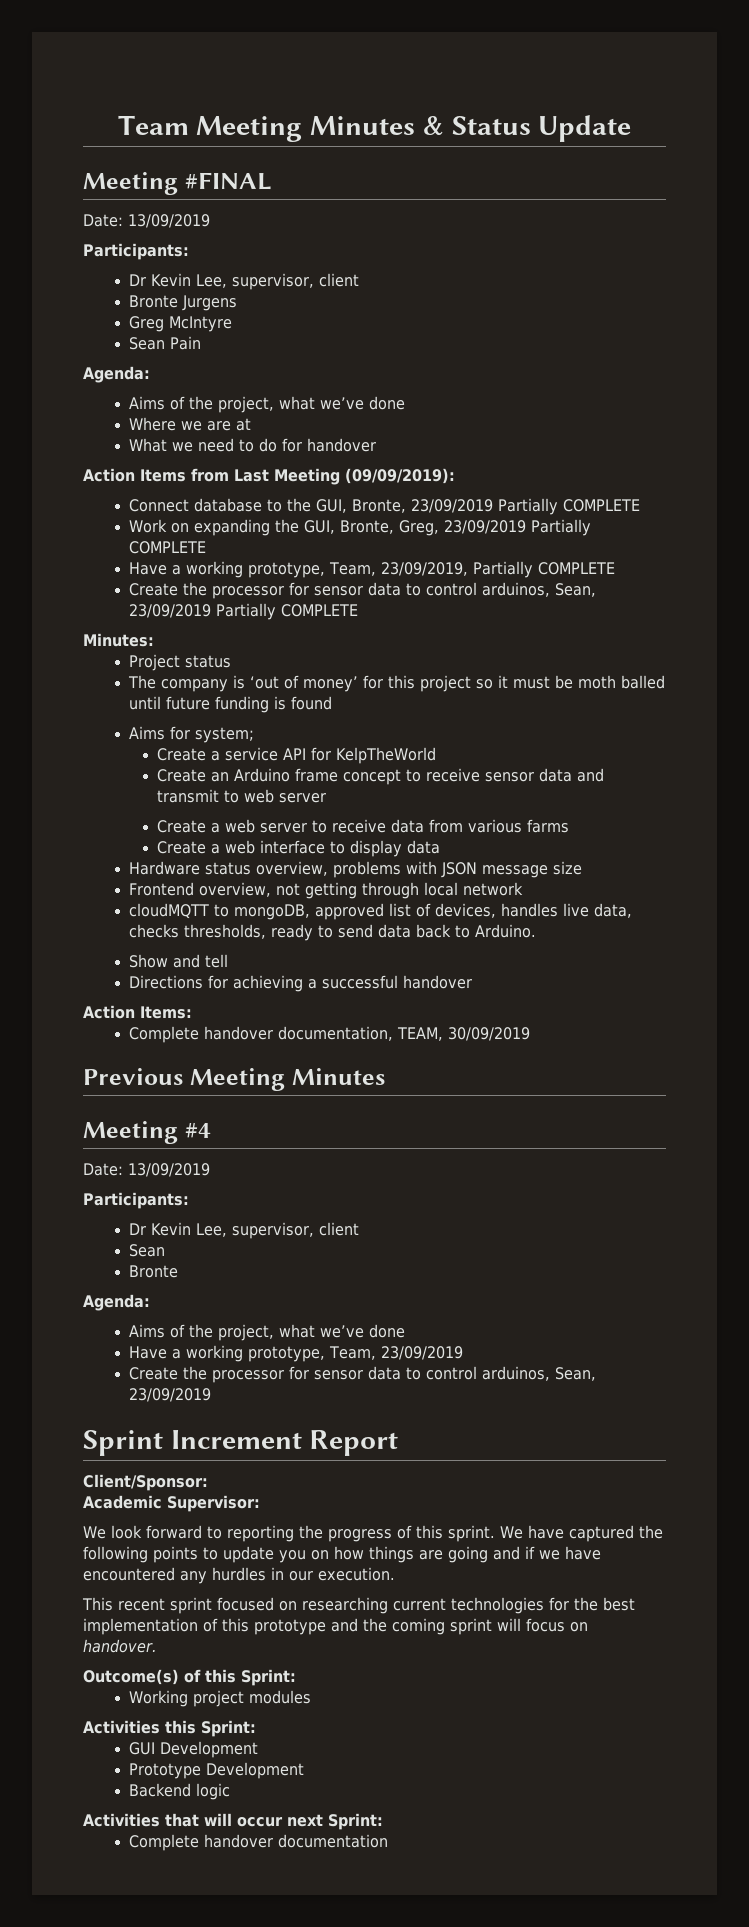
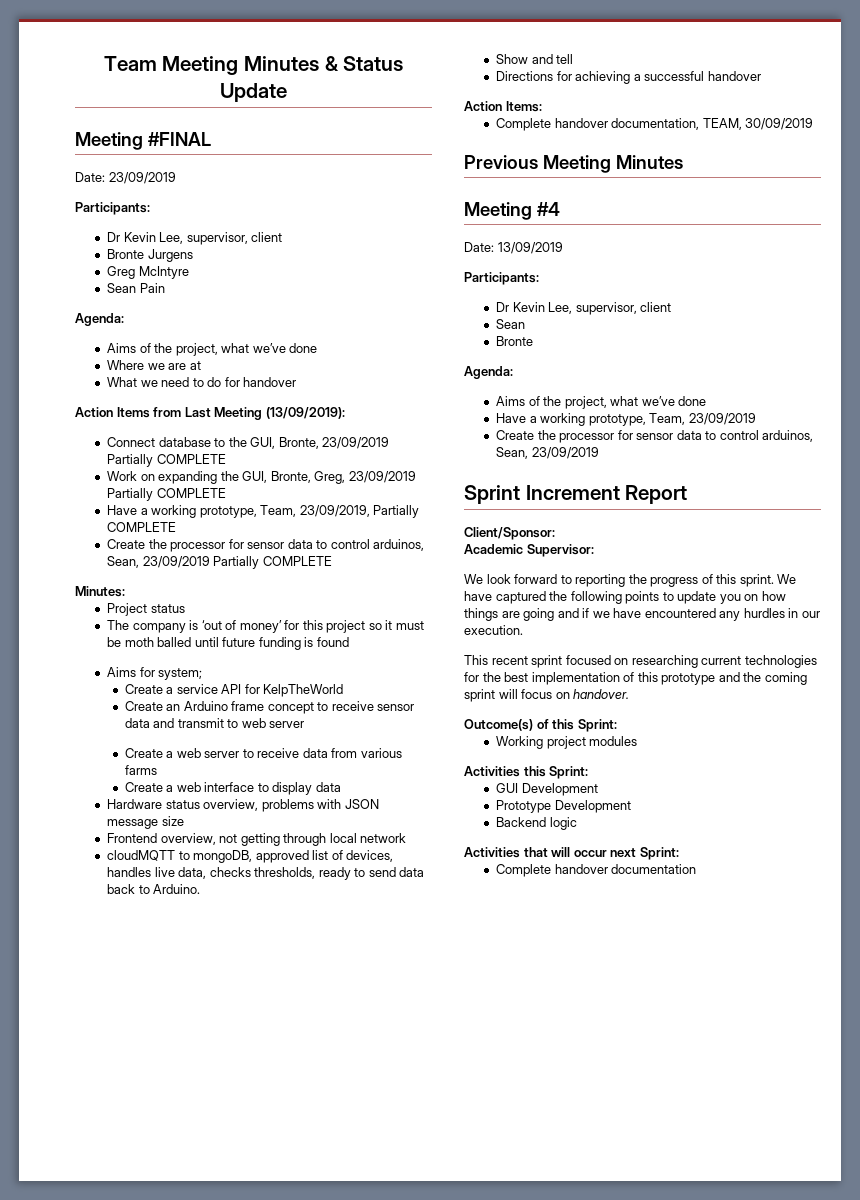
[128,214,210,228] 13/09/2019 -> [108,172,176,184] 23/09/2019
[345,468,455,484] (09/09/2019): -> [265,407,345,419] (13/09/2019):

